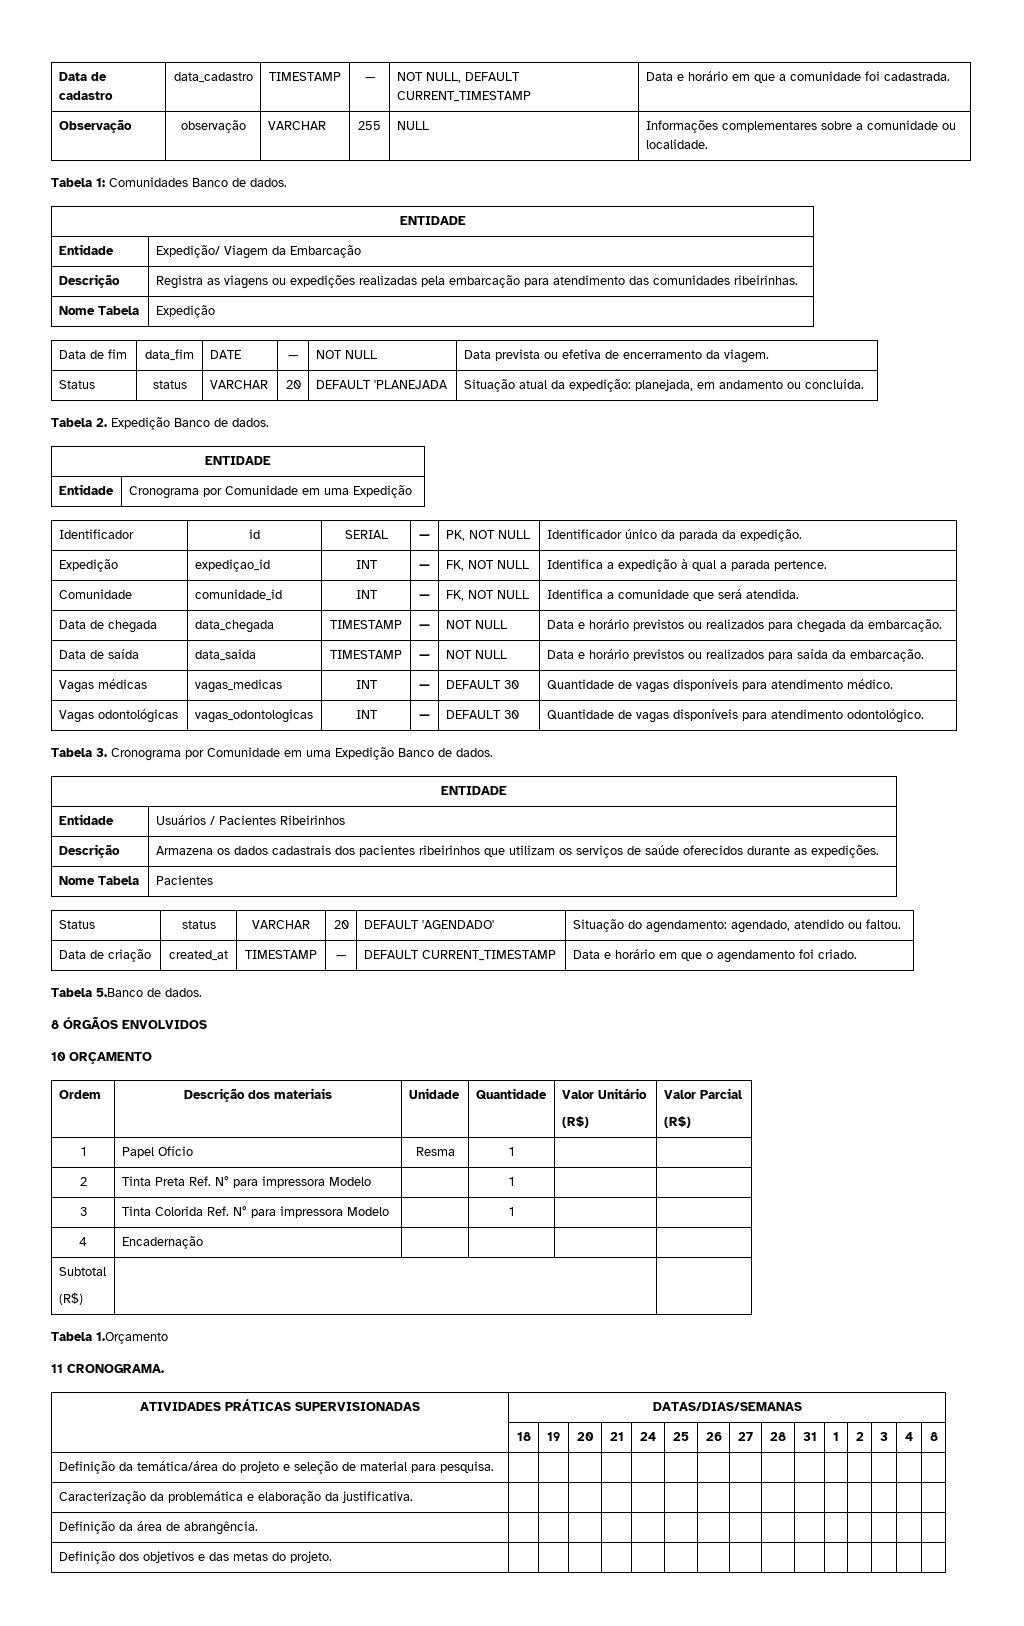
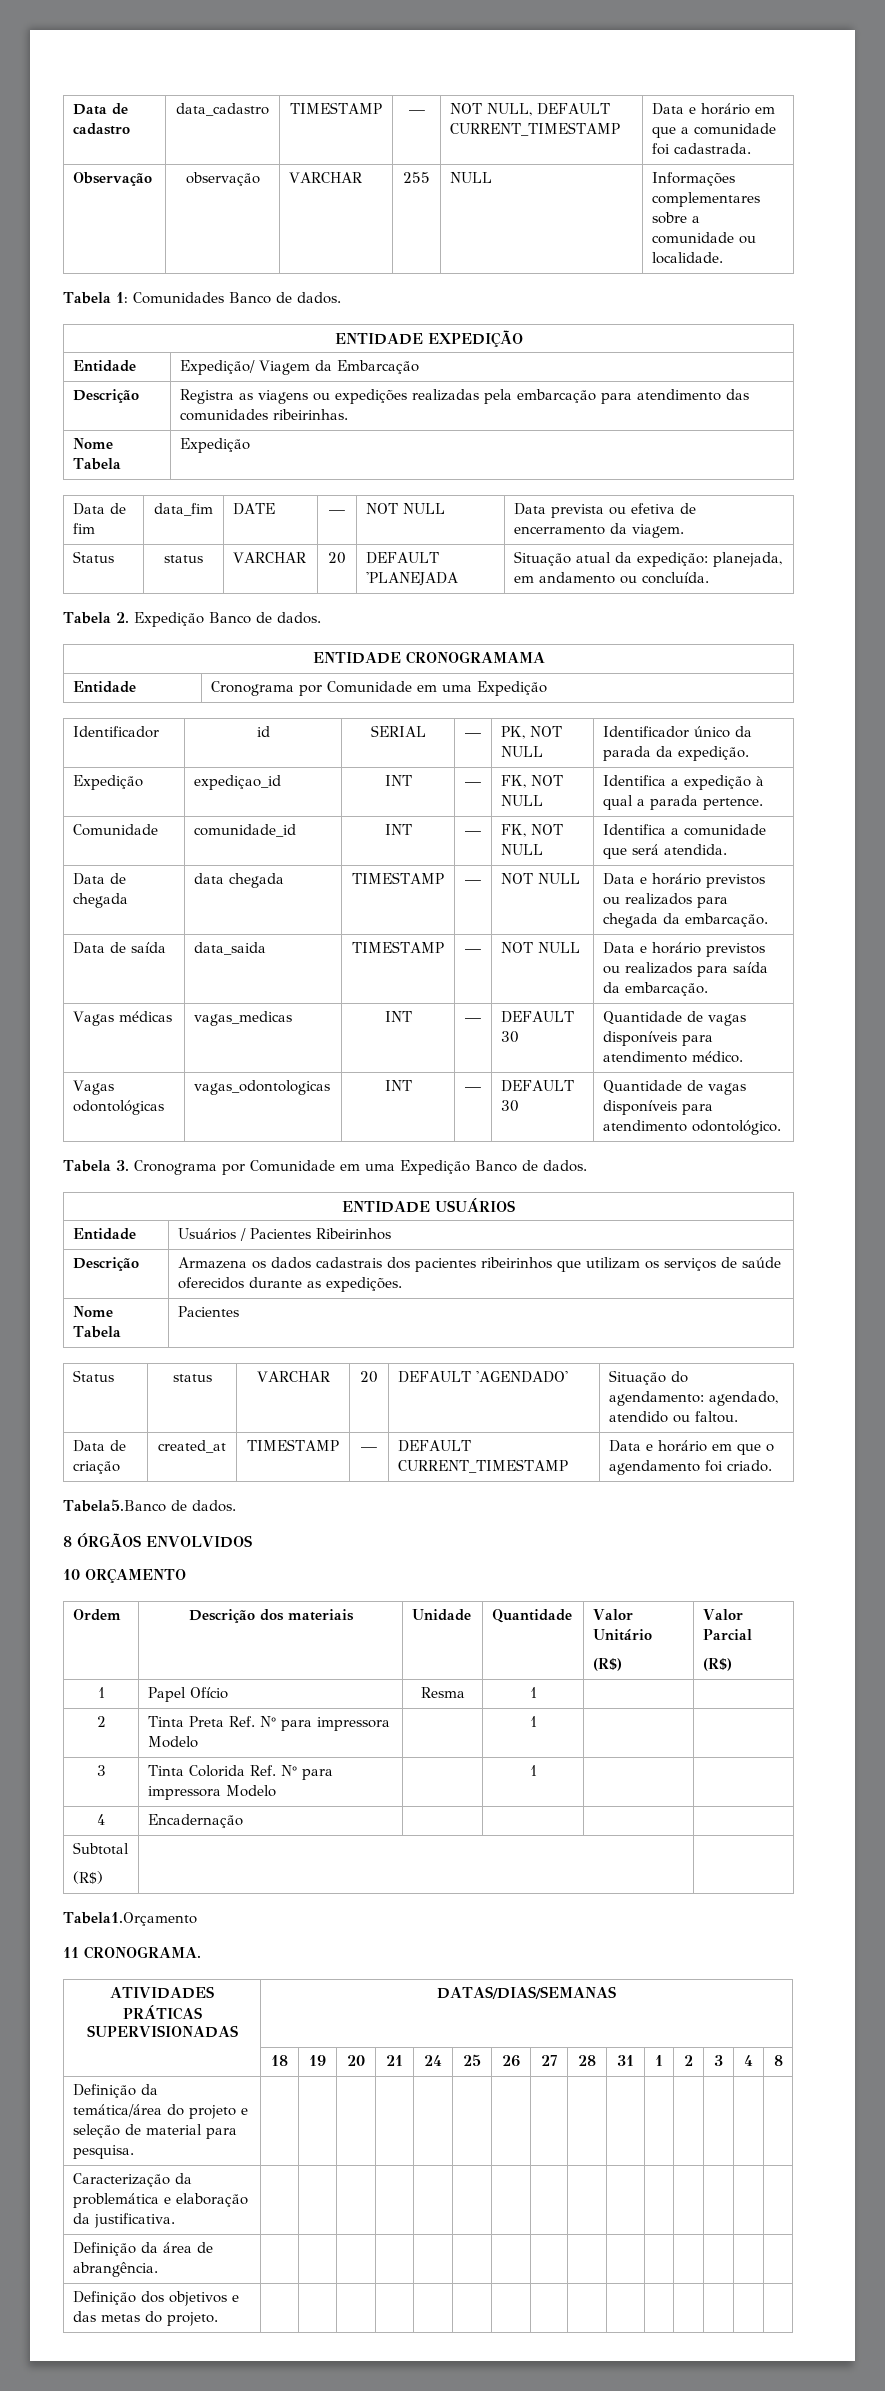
(466, 220) none -> [427,330,523,347] EXPEDIÇÃO
(271, 460) none -> [405,651,545,664] CRONOGRAMAMA
[194,620,274,633] data_chegada -> [193,873,284,888] data chegada
(507, 790) none -> [435,1198,515,1212] USUÁRIOS
[51,988,143,997] Tabela 5.Banco -> [63,1499,166,1512] Tabela5.Banco
[51,1332,168,1344] Tabela 1.Orçamento -> [63,1912,197,1926] Tabela1.Orçamento

